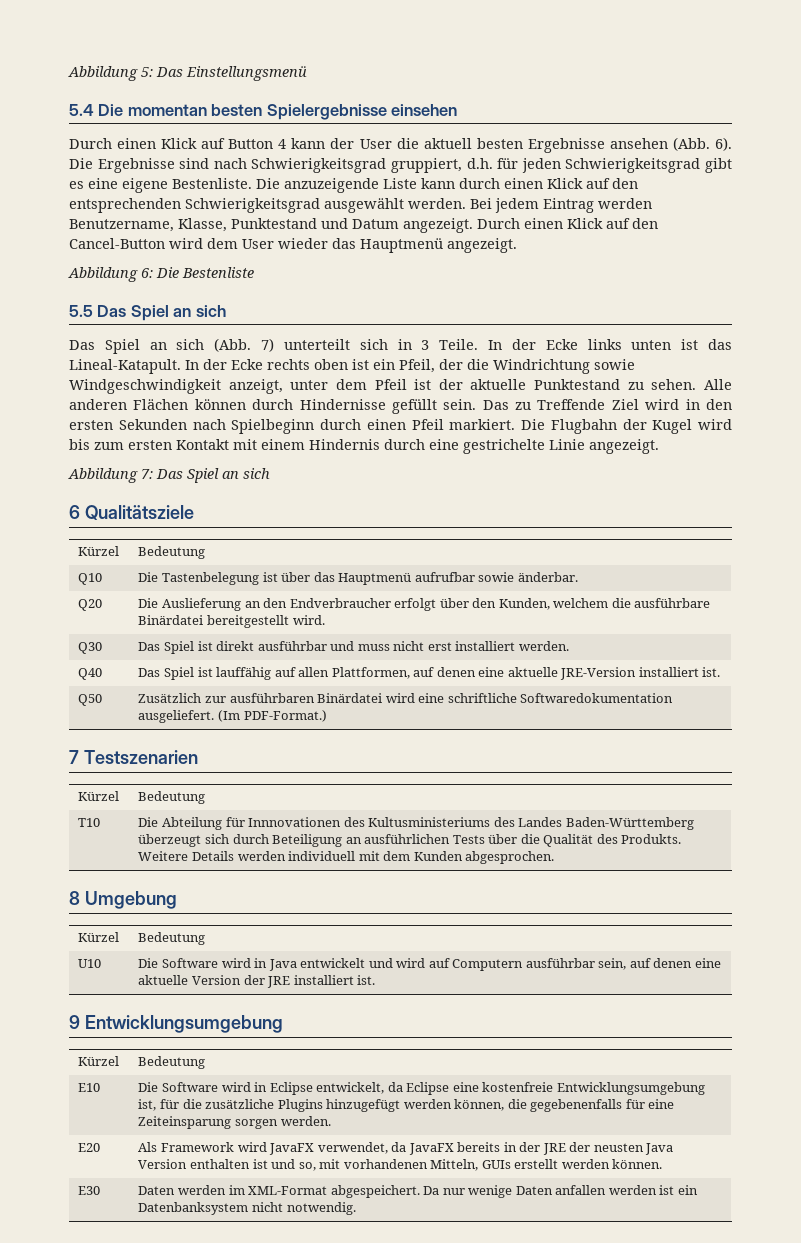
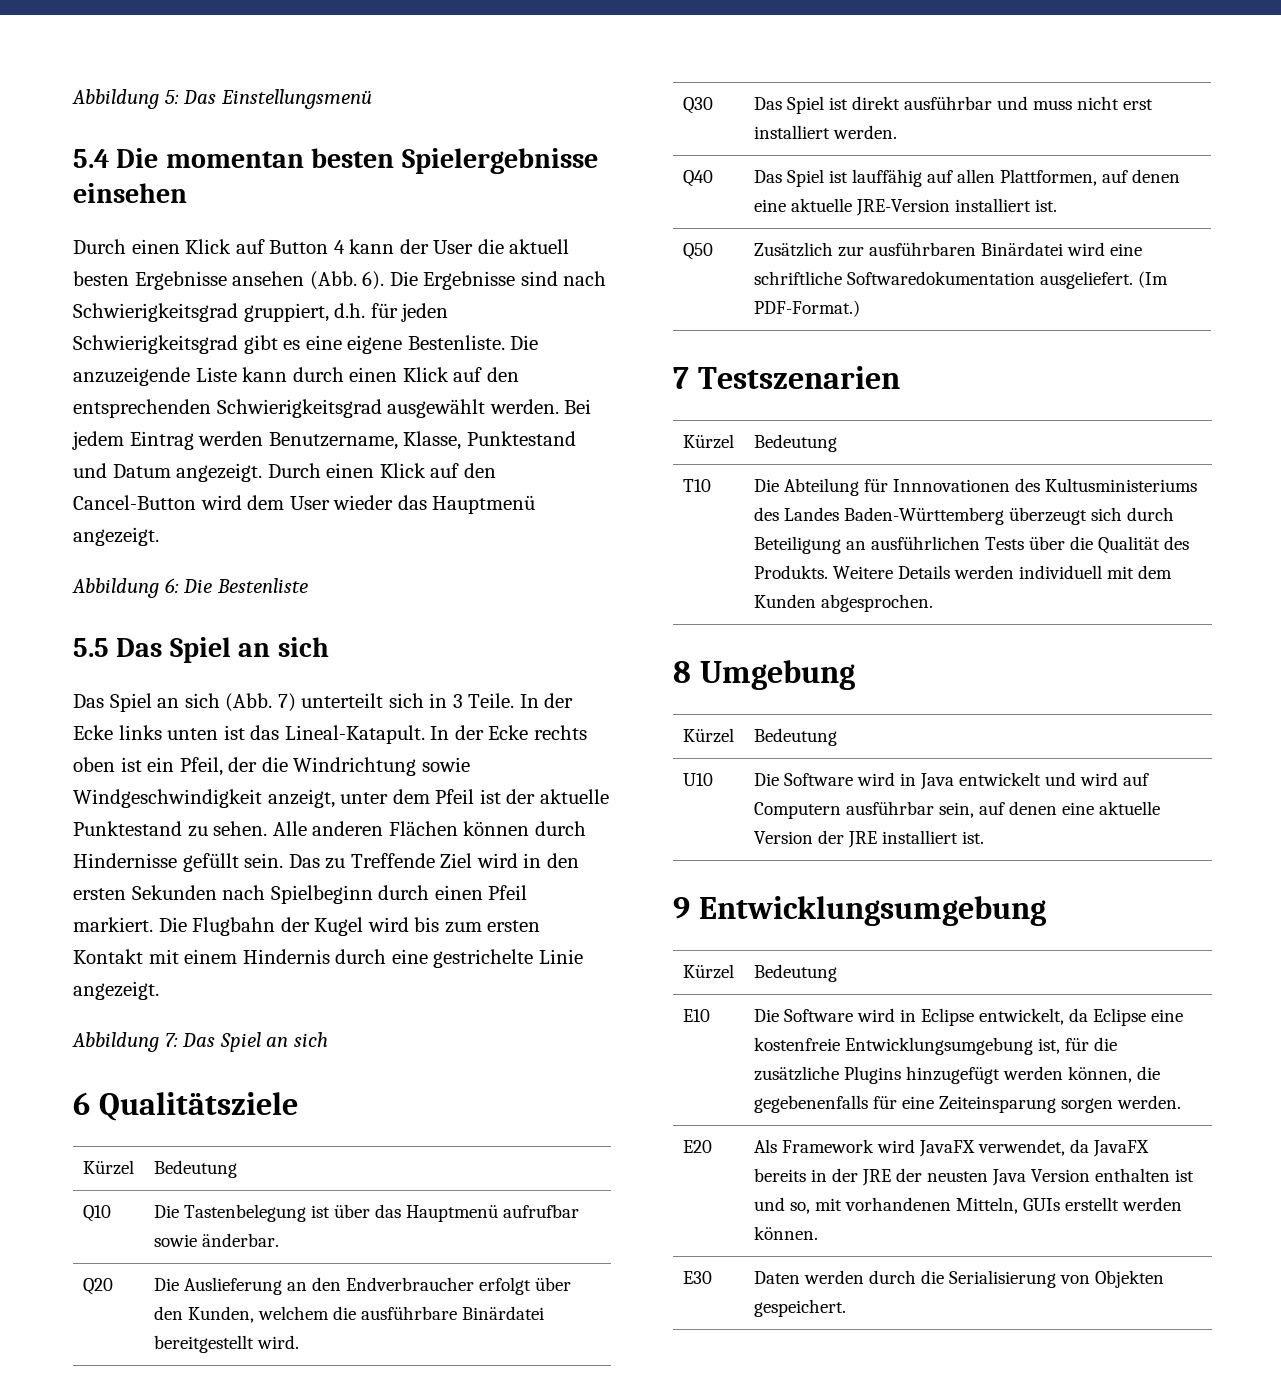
[228,1185,698,1198] [138,1202,356,1215] im XML-Format abgespeichert. Da nur wenige Daten anfallen werden ist ein Datenbanksystem nicht notwendig. -> [868,1270,1164,1288] [753,1299,846,1317] durch die Serialisierung von Objekten gespeichert.

